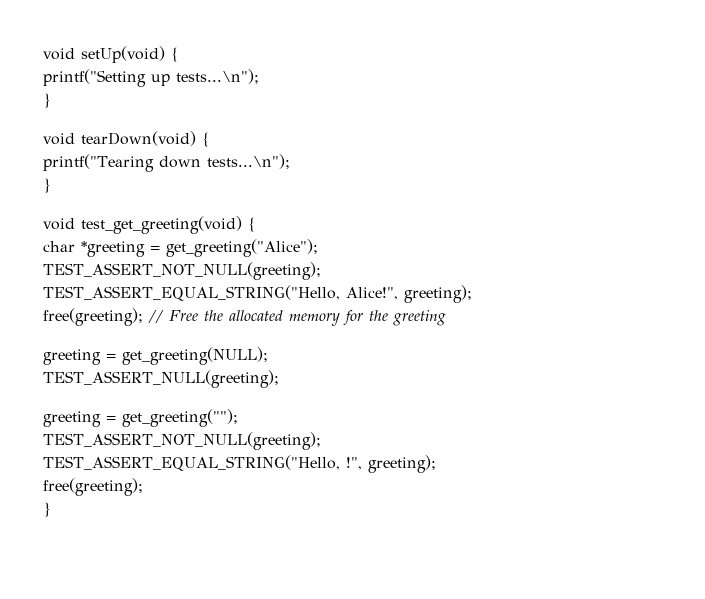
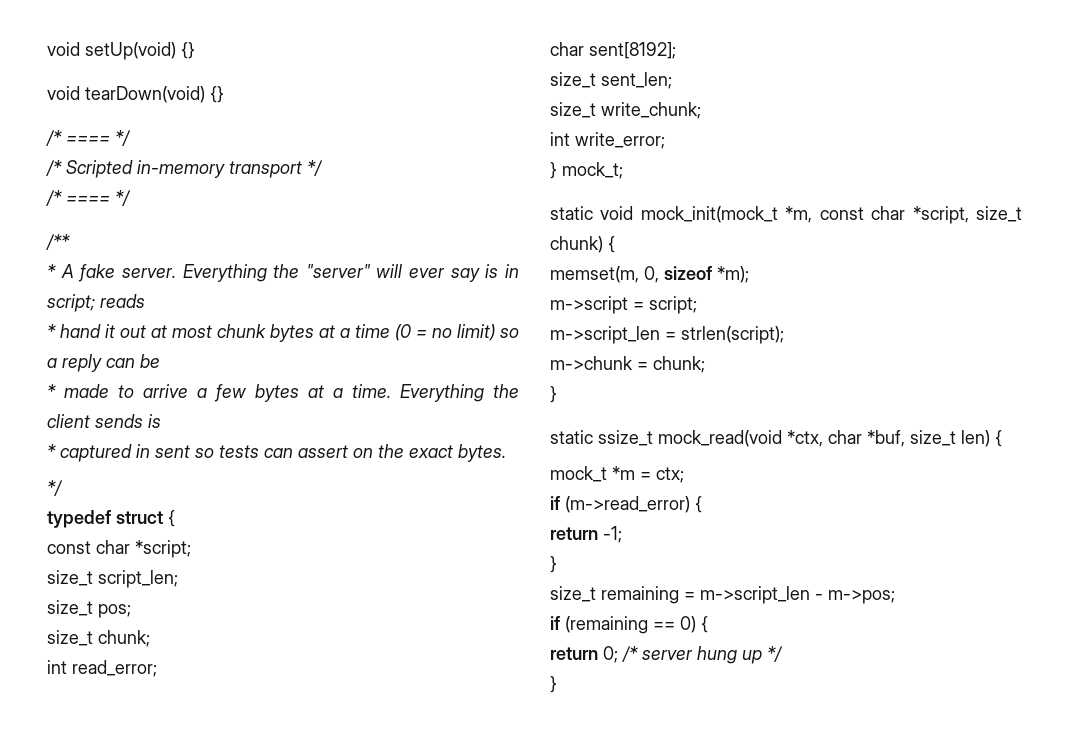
[171,47,179,62] [43,69,259,87] [43,93,51,108] [43,131,210,147] [43,154,290,172] [43,178,51,193] [43,216,256,234] [43,239,318,257] [43,262,321,280] [43,285,472,303] [43,308,446,326] [43,347,268,365] [43,370,279,388] [43,409,238,427] [43,432,321,450] [43,455,436,473] [43,478,143,496] { // printf("Setting up tests...\n"); // } // void tearDown(void) { // printf("Tearing down tests...\n"); // } // void test_get_greeting(void) { // char *greeting = get_greeting("Alice"); // TEST_ASSERT_NOT_NULL(greeting); // TEST_ASSERT_EQUAL_STRING("Hello, Alice!", greeting); // free(greeting); // Free the allocated memory for the greeting // greeting = get_greeting(NULL); // TEST_ASSERT_NULL(greeting); // greeting = get_greeting(""); // TEST_ASSERT_NOT_NULL(greeting); // TEST_ASSERT_EQUAL_STRING("Hello, !", greeting); // free(greeting); -> [181,42,195,59] [47,86,224,103] [46,130,131,146] [46,160,323,178] [46,190,131,206] [46,234,70,250] [47,264,519,282] [47,294,145,312] [47,324,519,342] [47,354,160,372] [47,384,519,402] [47,414,161,428] [47,444,506,462] [47,480,63,496] [47,510,175,528] [47,540,191,558] [47,570,178,588] [47,600,131,618] [47,630,150,647] [47,660,157,677] [550,42,676,59] [550,72,672,89] [550,102,701,119] [550,132,665,149] [550,162,623,179] [550,206,1022,224] [550,236,615,253] [550,266,749,283] [550,296,697,314] [550,326,784,344] [550,356,705,373] [550,386,557,403] [550,430,1002,447] [550,466,684,483] [550,496,702,513] [550,526,622,543] [550,556,557,573] [550,586,895,604] [550,616,708,634] [550,646,783,664] {} // void tearDown(void) {} // /* ==== */ // /* Scripted in-memory transport */ // /* ==== */ // /** // * A fake server. Everything the "server" will ever say is in script; reads // * hand it out at most chunk bytes at a time (0 = no limit) so a reply can be // * made to arrive a few bytes at a time. Everything the client sends is // * captured in sent so tests can assert on the exact bytes. // */ // typedef struct { // const char *script; // size_t script_len; // size_t pos; // size_t chunk; // int read_error; // char sent[8192]; // size_t sent_len; // size_t write_chunk; // int write_error; // } mock_t; // static void mock_init(mock_t *m, const char *script, size_t chunk) { // memset(m, 0, sizeof *m); // m->script = script; // m->script_len = strlen(script); // m->chunk = chunk; // } // static ssize_t mock_read(void *ctx, char *buf, size_t len) { // mock_t *m = ctx; // if (m->read_error) { // return -1; // } // size_t remaining = m->script_len - m->pos; // if (remaining == 0) { // return 0; /* server hung up */

